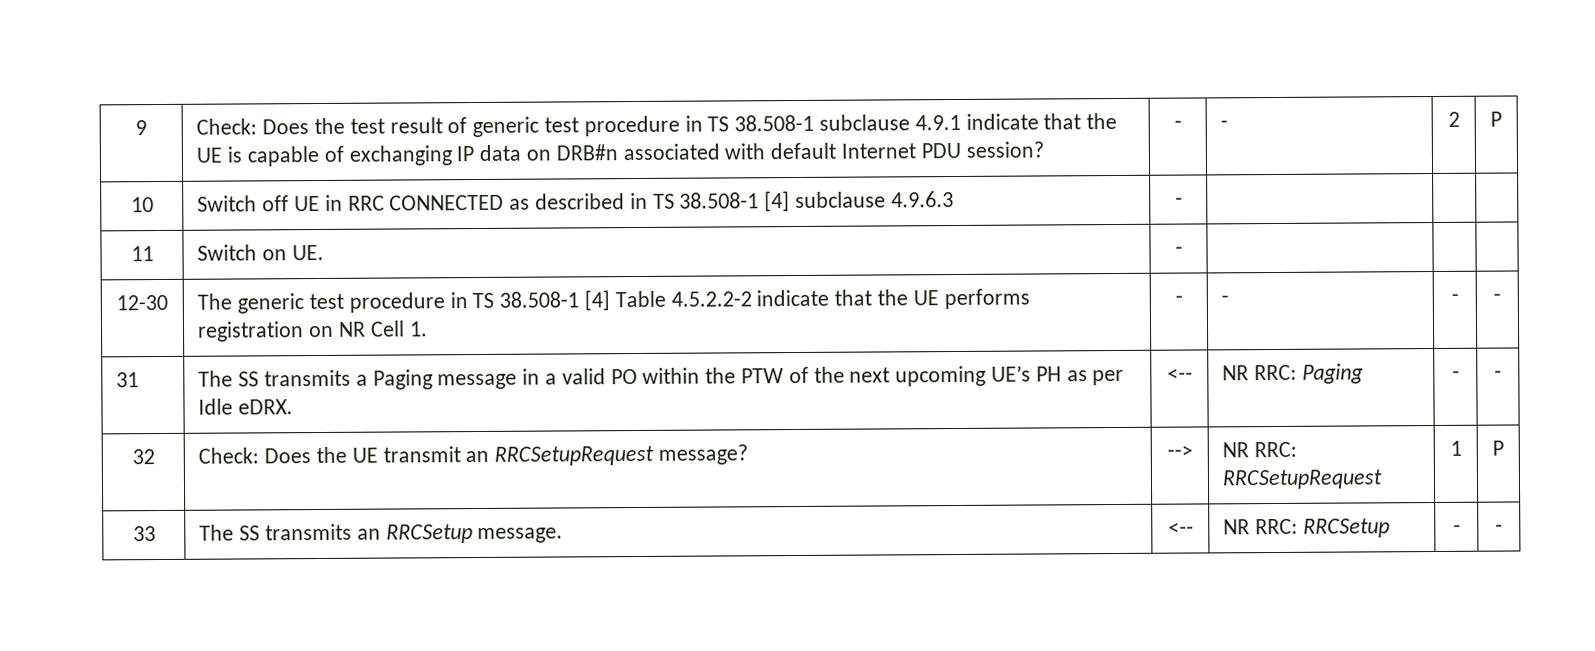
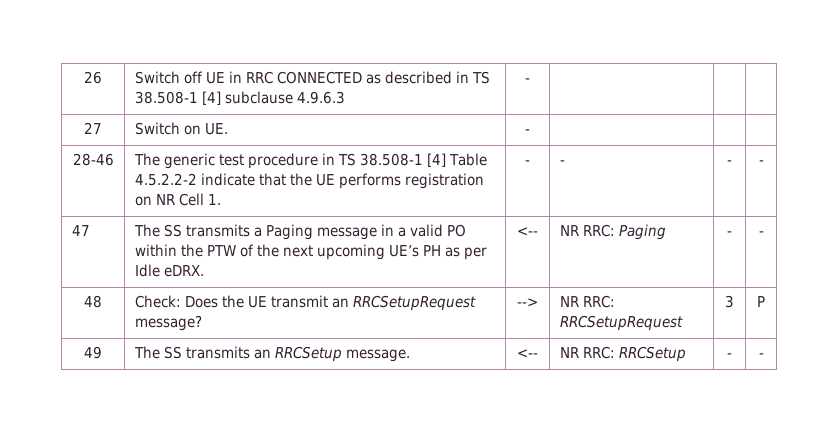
[135,120,147,136] [196,112,1118,138] [196,141,1044,167] [1173,120,1182,129] [1220,120,1229,129] [1447,111,1460,127] [1490,111,1502,127] [130,197,154,213] 9 | Check: Does the test result of generic test procedure in TS 38.508-1 subclause 4.9.1 indicate that the UE is capable of exchanging IP data on DRB#n associated with default Internet PDU session? | - | - | 2 | P // 10 -> [84,71,102,84] 26
[130,246,154,262] 11 -> [84,122,102,134] 27
[116,294,168,311] 12-30 -> [72,153,114,166] 28-46
[116,372,140,388] 31 -> [71,225,90,236] 47
[131,449,155,465] 32 -> [84,295,102,308] 48
[1449,440,1462,456] [1492,440,1504,456] [132,526,156,542] 1 | P // 33 -> [725,295,734,308] [757,296,765,307] [84,346,102,359] 3 | P // 49

